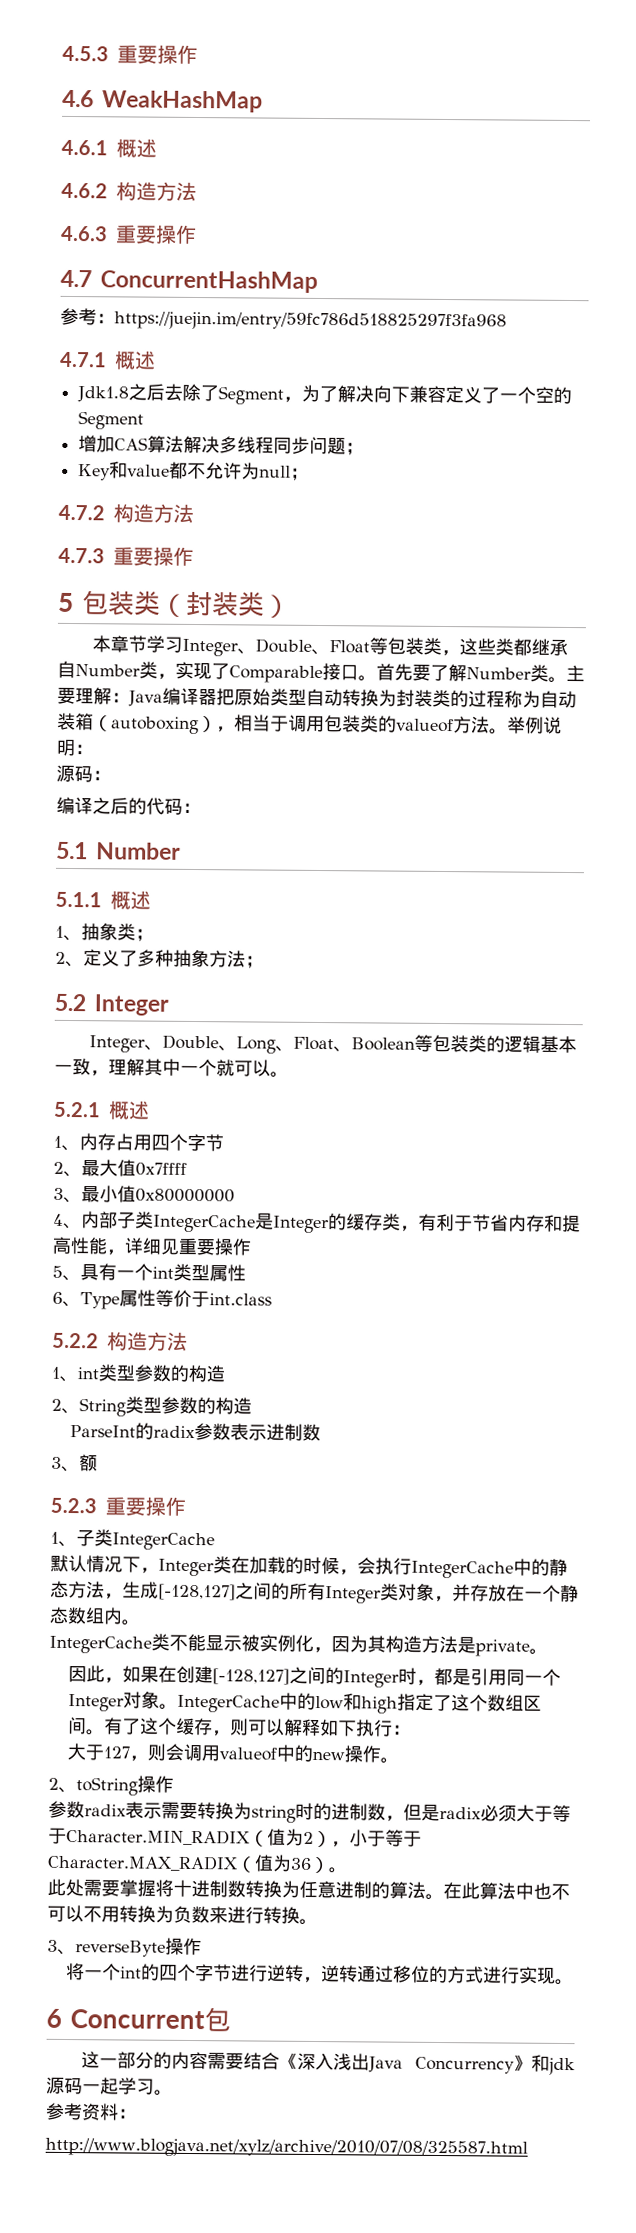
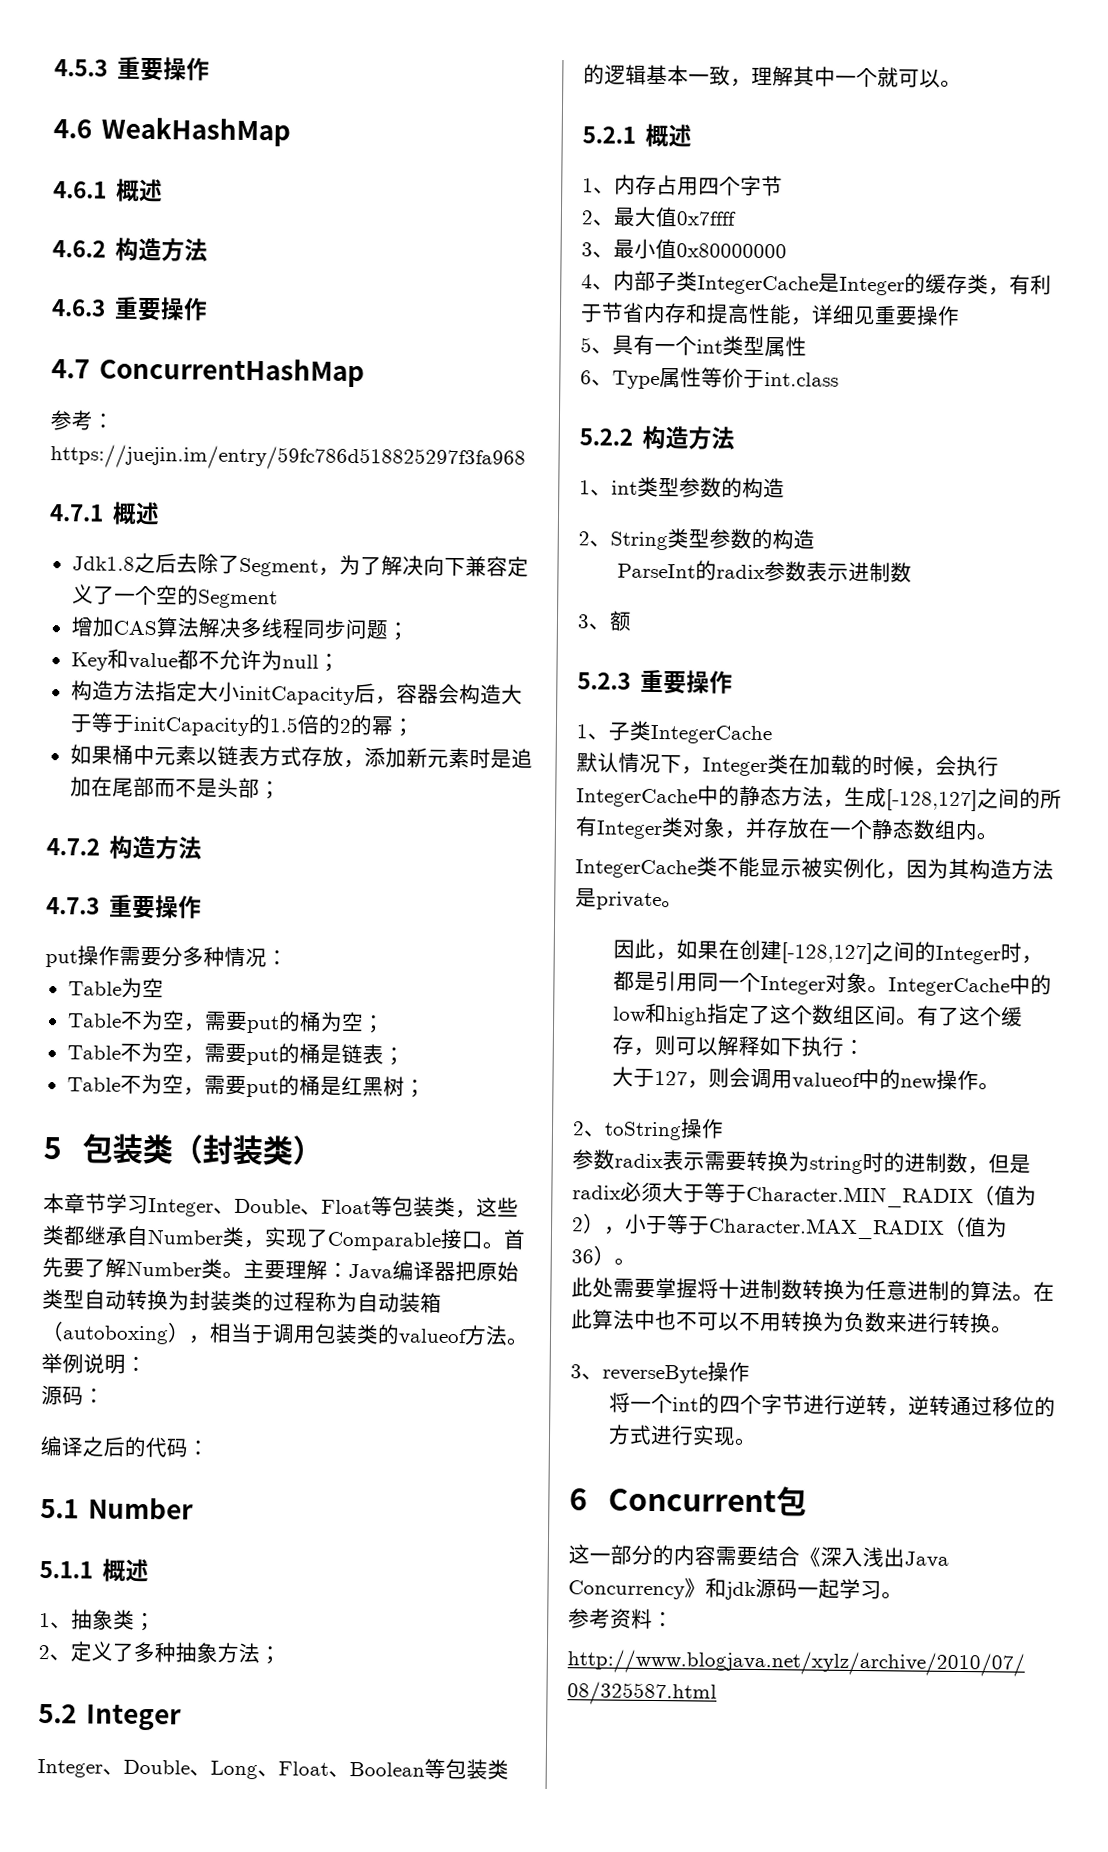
(310, 474) none -> [70,680,523,706] [69,712,415,737] [69,744,533,769] [69,776,281,800] // 构造方法指定大小initCapacity后，容器会构造大于等于initCapacity的1.5倍的2的幂； // 如果桶中元素以链表方式存放，添加新元素时是追加在尾部而不是头部；
(194, 556) none -> [45,945,288,968] [67,977,164,998] [66,1009,385,1034] [66,1041,405,1066] [66,1073,426,1098] // put操作需要分多种情况： // Table为空 // Table不为空，需要put的桶为空； // Table不为空，需要put的桶是链表； // Table不为空，需要put的桶是红黑树；

